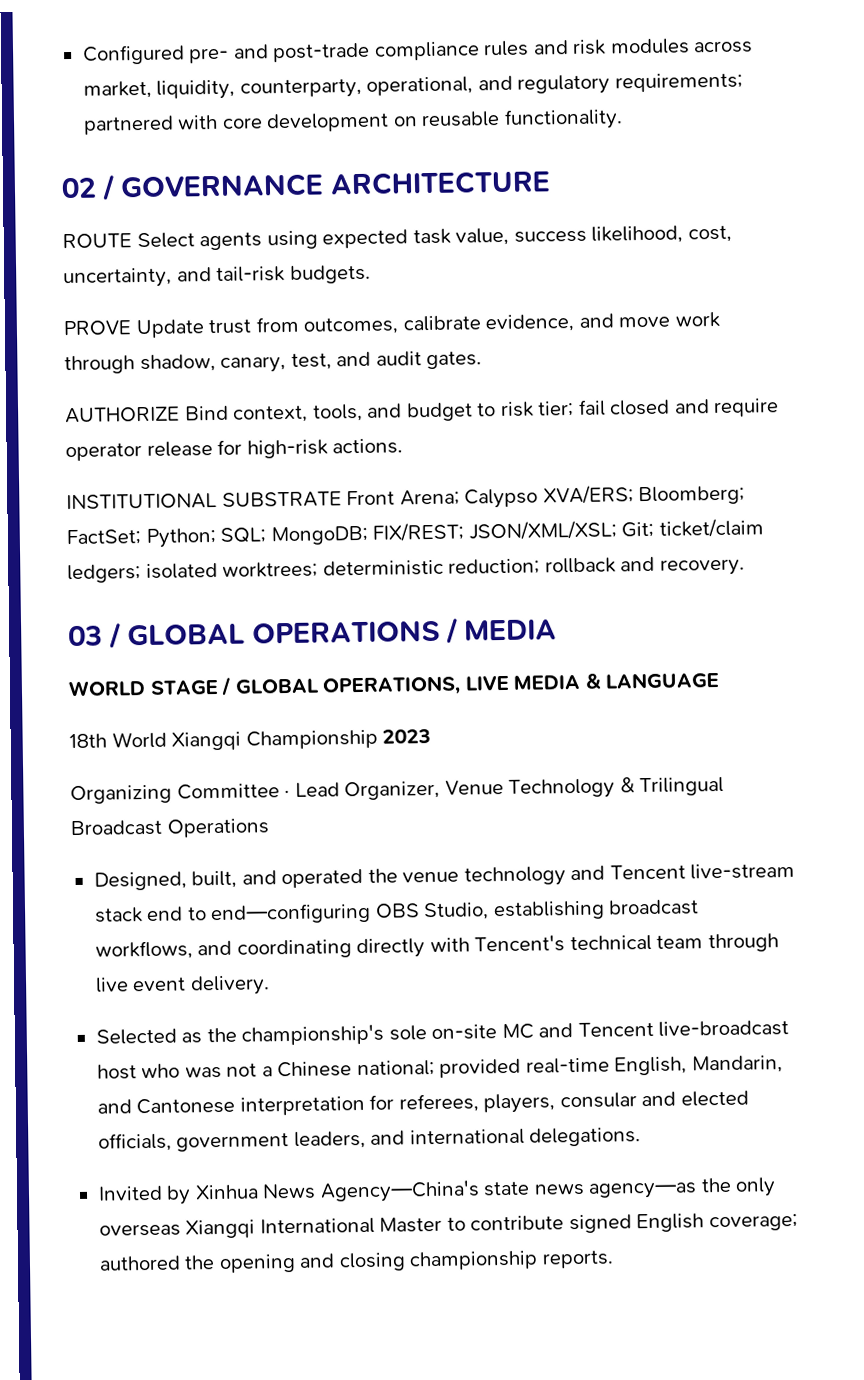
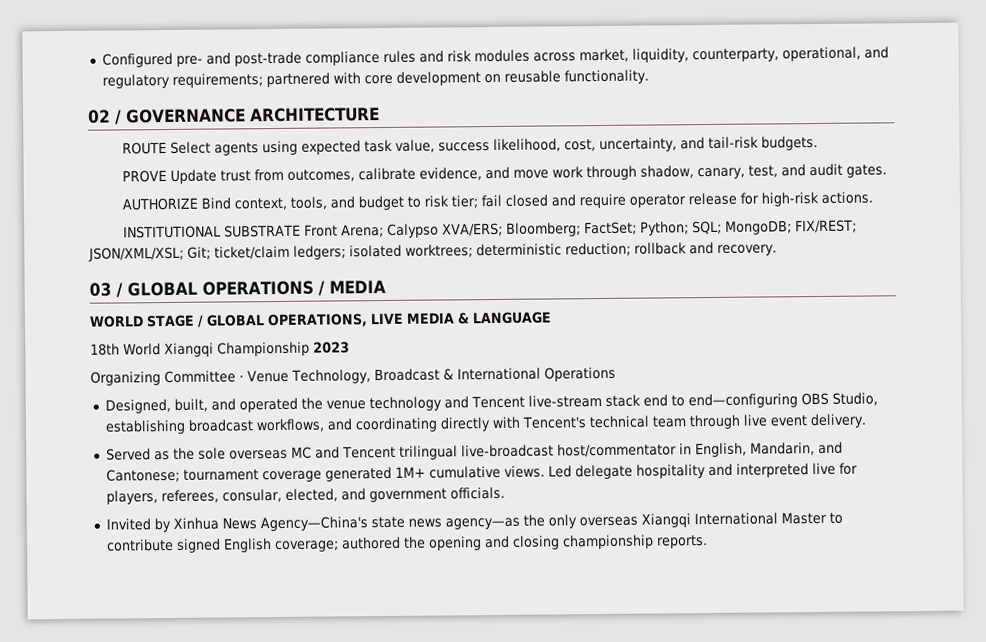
[294,776,725,801] [70,819,162,837] Lead Organizer, Venue Technology & Trilingual Broadcast -> [247,367,541,384] Venue Technology, Broadcast & International
[95,1028,177,1045] Selected -> [105,448,151,461] Served
[241,1020,790,1046] [96,1055,783,1080] [96,1090,749,1116] [97,1127,642,1152] championship's sole on-site MC and Tencent live-broadcast host who was not a Chinese national; provided real-time English, Mandarin, and Cantonese interpretation for referees, players, consular and elected officials, government leaders, and international delegations. -> [197,441,843,460] [105,462,858,483] [105,486,505,505] sole overseas MC and Tencent trilingual live-broadcast host/commentator in English, Mandarin, and Cantonese; tournament coverage generated 1M+ cumulative views. Led delegate hospitality and interpreted live for players, referees, consular, elected, and government officials.

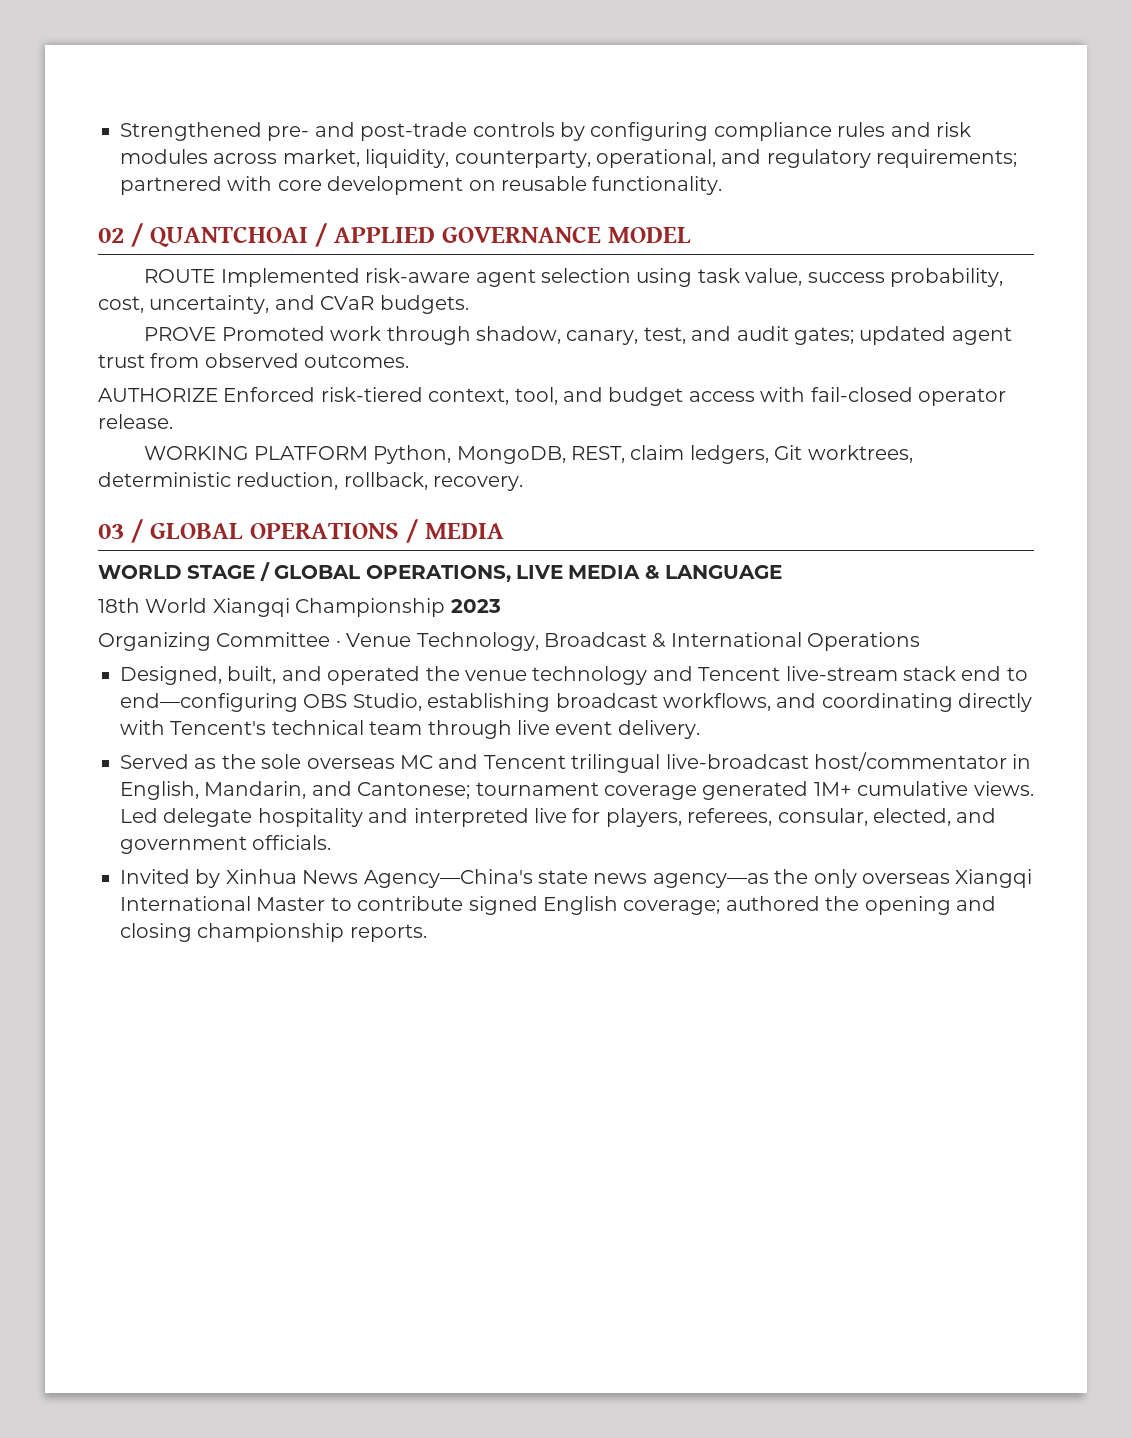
[101,52,173,68] Configured -> [120,122,262,141] Strengthened
(302, 59) none -> [472,122,709,141] controls by configuring
[126,107,380,124] [122,140,362,156] GOVERNANCE ARCHITECTURE // ROUTE Select agents using expected -> [150,223,692,247] [144,268,693,287] QUANTCHOAI / APPLIED GOVERNANCE MODEL // ROUTE Implemented risk-aware agent selection using
[493,138,562,152] likelihood, -> [889,268,1003,287] probability,
[708,136,760,149] tail-risk -> [320,296,375,310] CVaR
[170,166,550,184] Update trust from outcomes, calibrate evidence, and move -> [221,326,325,341] Promoted
[846,164,888,178] [122,191,874,211] [123,219,858,239] [88,241,714,262] gates. // AUTHORIZE Bind context, tools, and budget to risk tier; fail closed and require operator release for high-risk actions. // INSTITUTIONAL SUBSTRATE Front Arena; Calypso XVA/ERS; Bloomberg; FactSet; Python; SQL; MongoDB; FIX/REST; JSON/XML/XSL; Git; ticket/claim ledgers; isolated worktrees; deterministic reduction; rollback and -> [793,326,1012,345] [98,353,410,368] [98,387,1006,406] [98,414,173,429] [144,445,913,464] [98,472,428,490] gates; updated agent trust from observed outcomes. // AUTHORIZE Enforced risk-tiered context, tool, and budget access with fail-closed operator release. // WORKING PLATFORM Python, MongoDB, REST, claim ledgers, Git worktrees, deterministic reduction, rollback,

